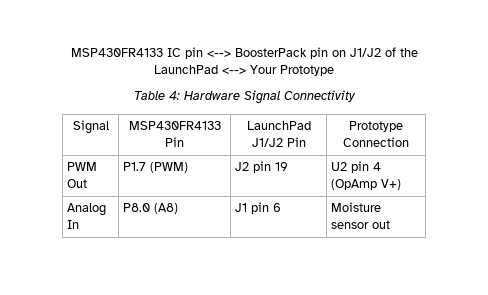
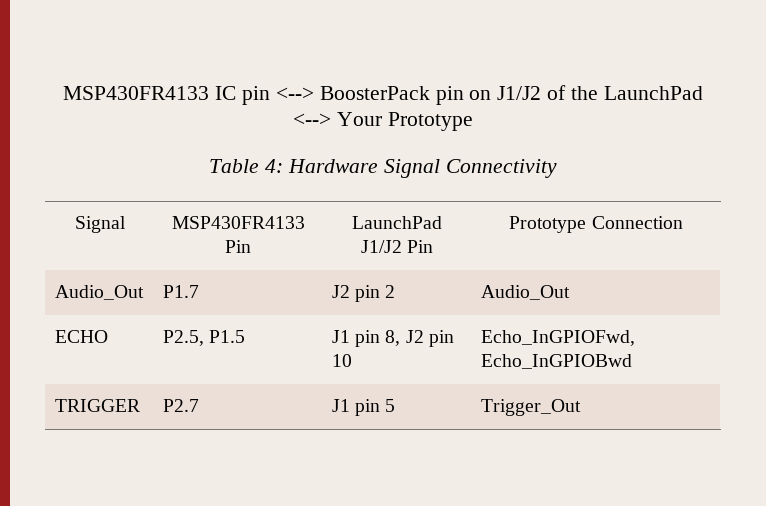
[67,162,98,171] [67,179,88,188] PWM Out -> [54,285,144,300] Audio_Out
[150,162,189,173] [235,161,289,173] [331,161,382,173] [331,179,402,190] [67,203,107,216] [67,220,80,229] [123,203,179,214] [235,202,282,214] [331,202,382,212] [331,220,391,229] (PWM) | J2 pin 19 | U2 pin 4 (OpAmp V+) // Analog In | P8.0 (A8) | J1 pin 6 | Moisture sensor out -> [331,285,396,302] [480,285,570,300] [54,330,108,343] [162,330,246,346] [331,330,454,347] [331,354,352,367] [480,330,635,346] [480,354,632,369] [54,399,140,412] [162,399,199,412] [331,399,396,416] [480,399,581,416] | J2 pin 2 | Audio_Out // ECHO | P2.5, P1.5 | J1 pin 8, J2 pin 10 | Echo_InGPIOFwd, Echo_InGPIOBwd // TRIGGER | P2.7 | J1 pin 5 | Trigger_Out

